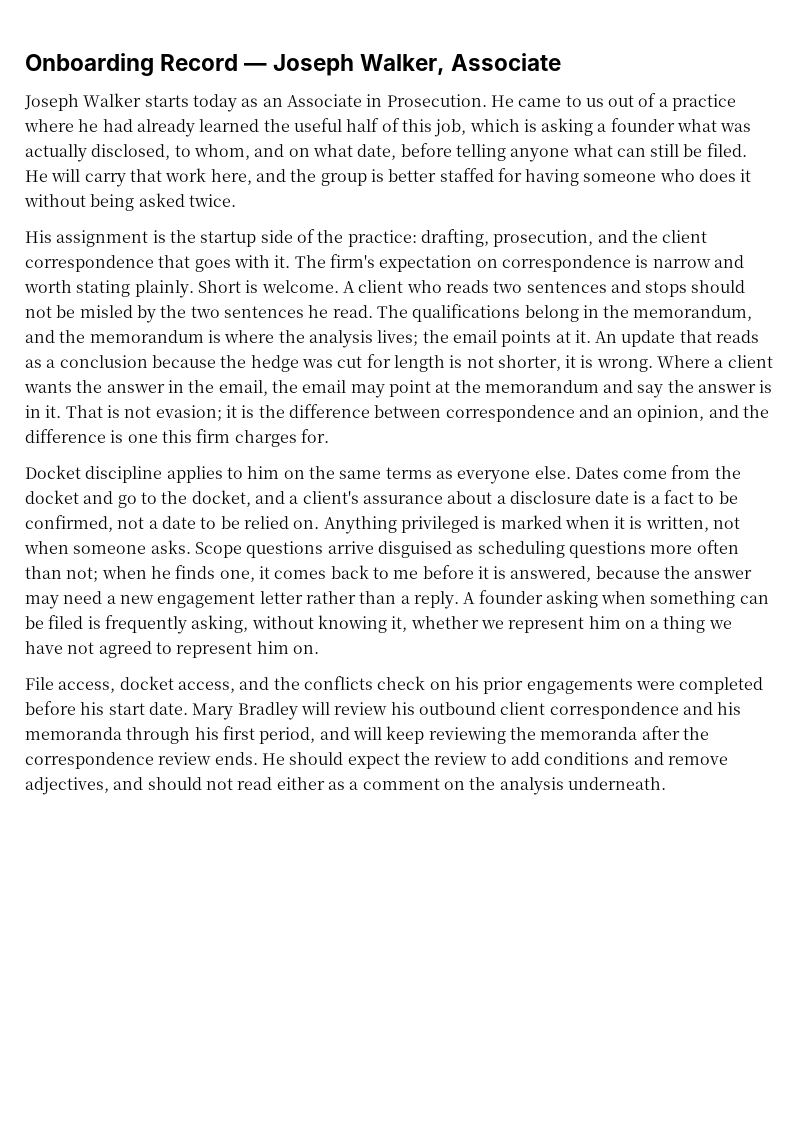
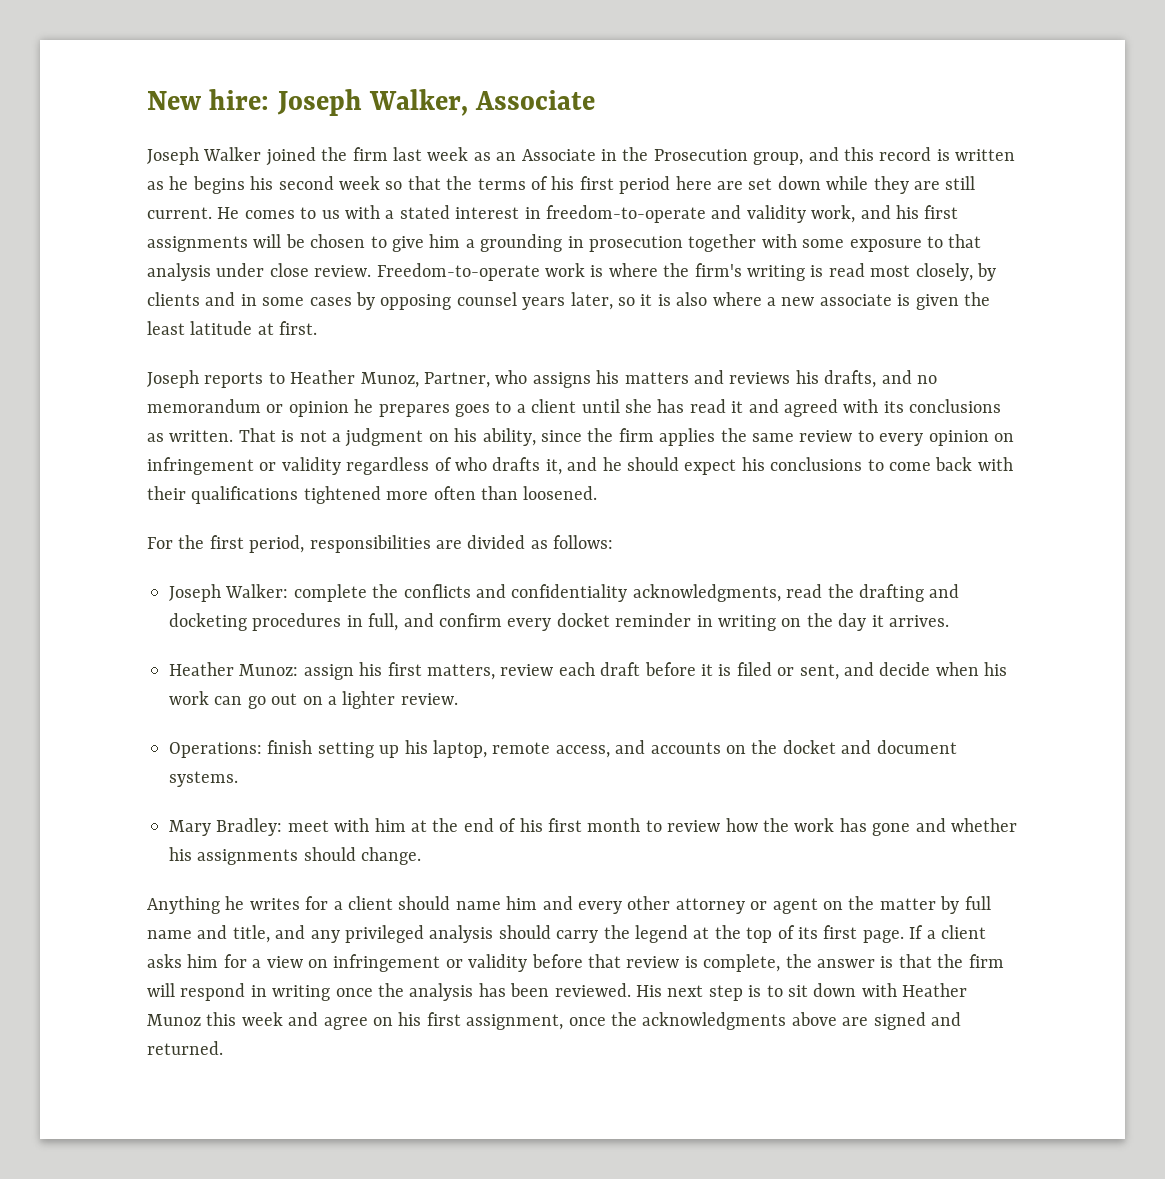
[25,53,268,76] Onboarding Record — -> [147,89,270,110] New hire:
[144,93,737,112] [24,118,752,137] [25,143,747,162] [25,168,752,187] [24,193,236,211] [25,229,708,247] [25,254,744,272] [24,280,746,298] [25,304,753,323] [25,330,760,348] [25,354,773,372] [24,380,773,398] [25,404,770,422] [25,429,329,447] [25,465,741,484] [25,490,738,508] [25,515,741,534] [24,540,739,558] [25,565,753,582] [25,590,769,609] [25,615,732,634] [25,641,319,658] [25,676,764,694] [25,701,742,720] [25,726,709,744] [25,752,728,769] [25,777,666,795] starts today as an Associate in Prosecution. He came to us out of a practice where he had already learned the useful half of this job, which is asking a founder what was actually disclosed, to whom, and on what date, before telling anyone what can still be filed. He will carry that work here, and the group is better staffed for having someone who does it without being asked twice. // His assignment is the startup side of the practice: drafting, prosecution, and the client correspondence that goes with it. The firm's expectation on correspondence is narrow and worth stating plainly. Short is welcome. A client who reads two sentences and stops should not be misled by the two sentences he read. The qualifications belong in the memorandum, and the memorandum is where the analysis lives; the email points at it. An update that reads as a conclusion because the hedge was cut for length is not shorter, it is wrong. Where a client wants the answer in the email, the email may point at the memorandum and say the answer is in it. That is not evasion; it is the difference between correspondence and an opinion, and the difference is one this firm charges for. // Docket discipline applies to him on the same terms as everyone else. Dates come from the docket and go to the docket, and a client's assurance about a disclosure date is a fact to be confirmed, not a date to be relied on. Anything privileged is marked when it is written, not when someone asks. Scope questions arrive disguised as scheduling questions more often than not; when he finds one, it comes back to me before it is answered, because the answer may need a new engagement letter rather than a reply. A founder asking when something can be filed is frequently asking, without knowing it, whether we represent him on a thing we have not agreed to represent him on. // File access, docket access, and the conflicts check on his prior engagements were completed before his start date. Mary Bradley will review his outbound client correspondence and his memoranda through his first period, and will keep reviewing the memoranda after the correspondence review ends. He should expect the review to add conditions and remove adjectives, and should not read either as a comment on the analysis underneath. -> [265,147,1016,166] [147,176,976,194] [147,205,959,223] [147,234,982,252] [147,263,996,281] [147,292,990,310] [147,321,318,335] [147,370,937,388] [147,399,1002,417] [147,428,1014,447] [147,457,1013,475] [147,486,598,504] [147,535,614,553] [169,584,960,602] [169,613,949,631] [169,662,1008,680] [169,691,458,709] [169,740,957,758] [169,771,238,787] [169,818,1017,836] [169,847,422,865] [147,896,991,914] [147,925,986,943] [147,954,1004,972] [147,983,968,1001] [147,1012,961,1030] [147,1041,223,1055] joined the firm last week as an Associate in the Prosecution group, and this record is written as he begins his second week so that the terms of his first period here are set down while they are still current. He comes to us with a stated interest in freedom-to-operate and validity work, and his first assignments will be chosen to give him a grounding in prosecution together with some exposure to that analysis under close review. Freedom-to-operate work is where the firm's writing is read most closely, by clients and in some cases by opposing counsel years later, so it is also where a new associate is given the least latitude at first. // Joseph reports to Heather Munoz, Partner, who assigns his matters and reviews his drafts, and no memorandum or opinion he prepares goes to a client until she has read it and agreed with its conclusions as written. That is not a judgment on his ability, since the firm applies the same review to every opinion on infringement or validity regardless of who drafts it, and he should expect his conclusions to come back with their qualifications tightened more often than loosened. // For the first period, responsibilities are divided as follows: // Joseph Walker: complete the conflicts and confidentiality acknowledgments, read the drafting and docketing procedures in full, and confirm every docket reminder in writing on the day it arrives. // Heather Munoz: assign his first matters, review each draft before it is filed or sent, and decide when his work can go out on a lighter review. // Operations: finish setting up his laptop, remote access, and accounts on the docket and document systems. // Mary Bradley: meet with him at the end of his first month to review how the work has gone and whether his assignments should change. // Anything he writes for a client should name him and every other attorney or agent on the matter by full name and title, and any privileged analysis should carry the legend at the top of its first page. If a client asks him for a view on infringement or validity before that review is complete, the answer is that the firm will respond in writing once the analysis has been reviewed. His next step is to sit down with Heather Munoz this week and agree on his first assignment, once the acknowledgments above are signed and returned.

